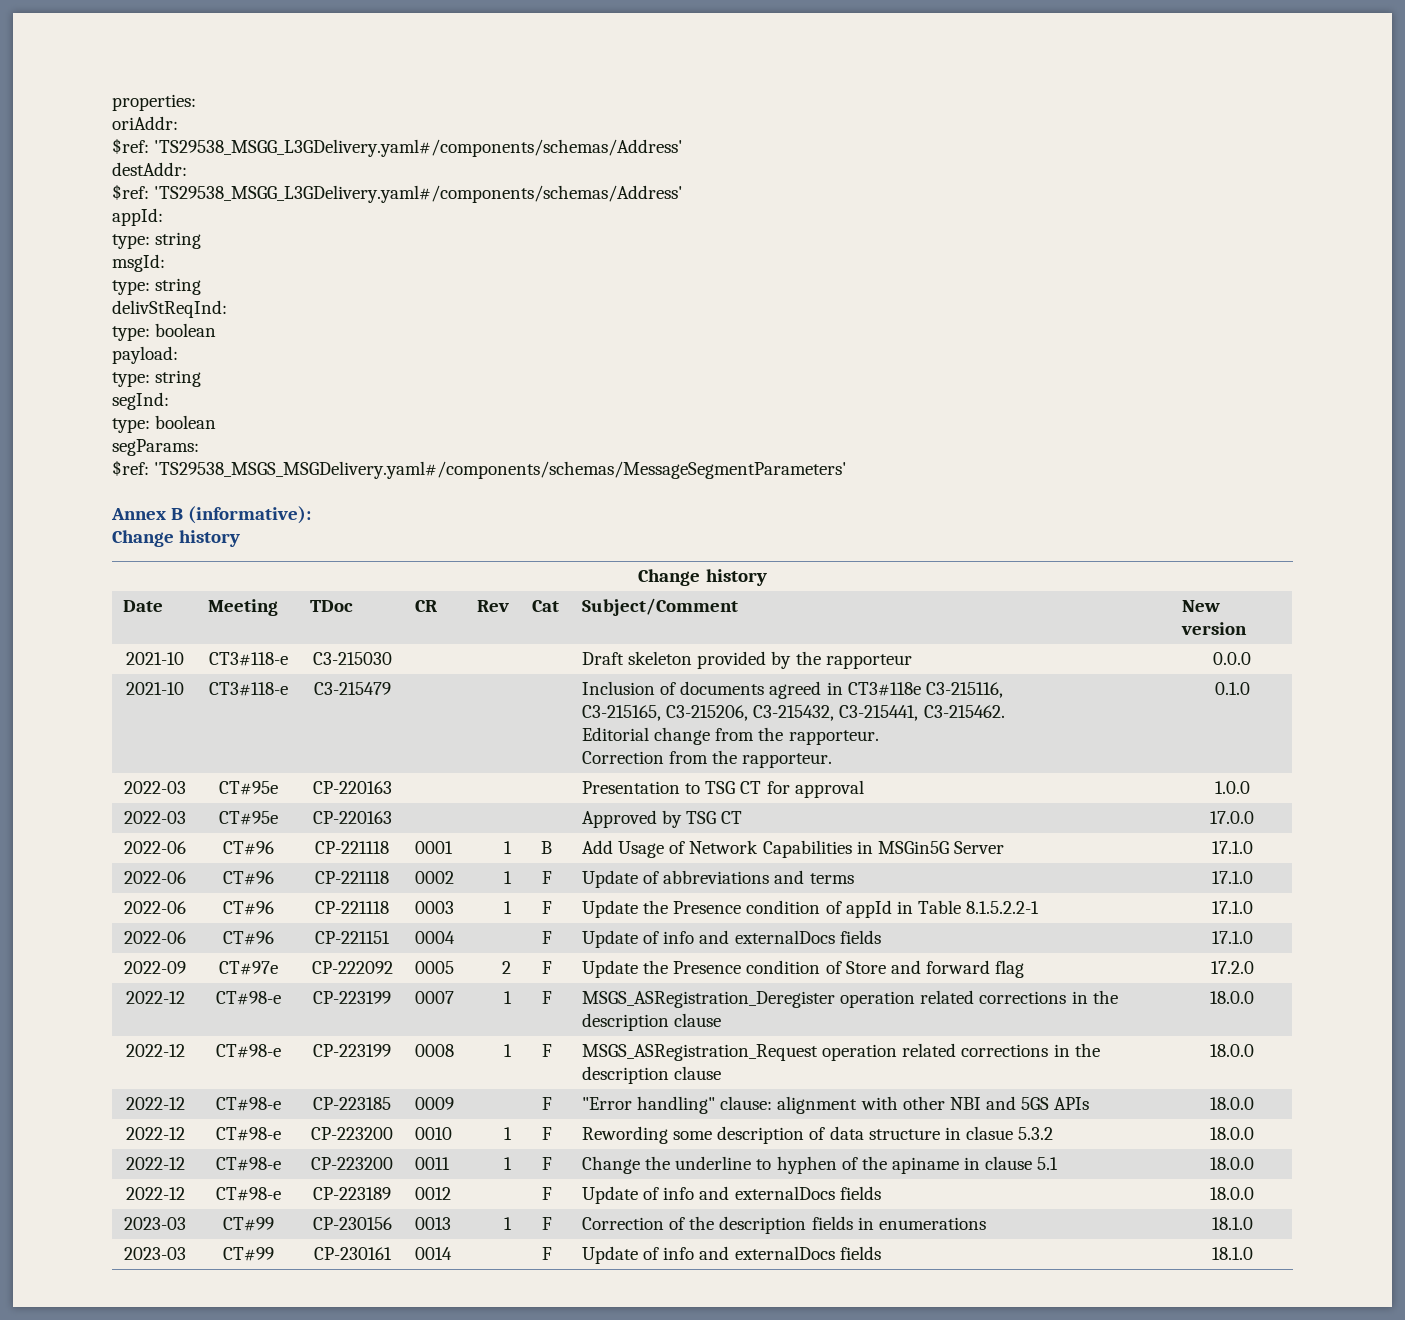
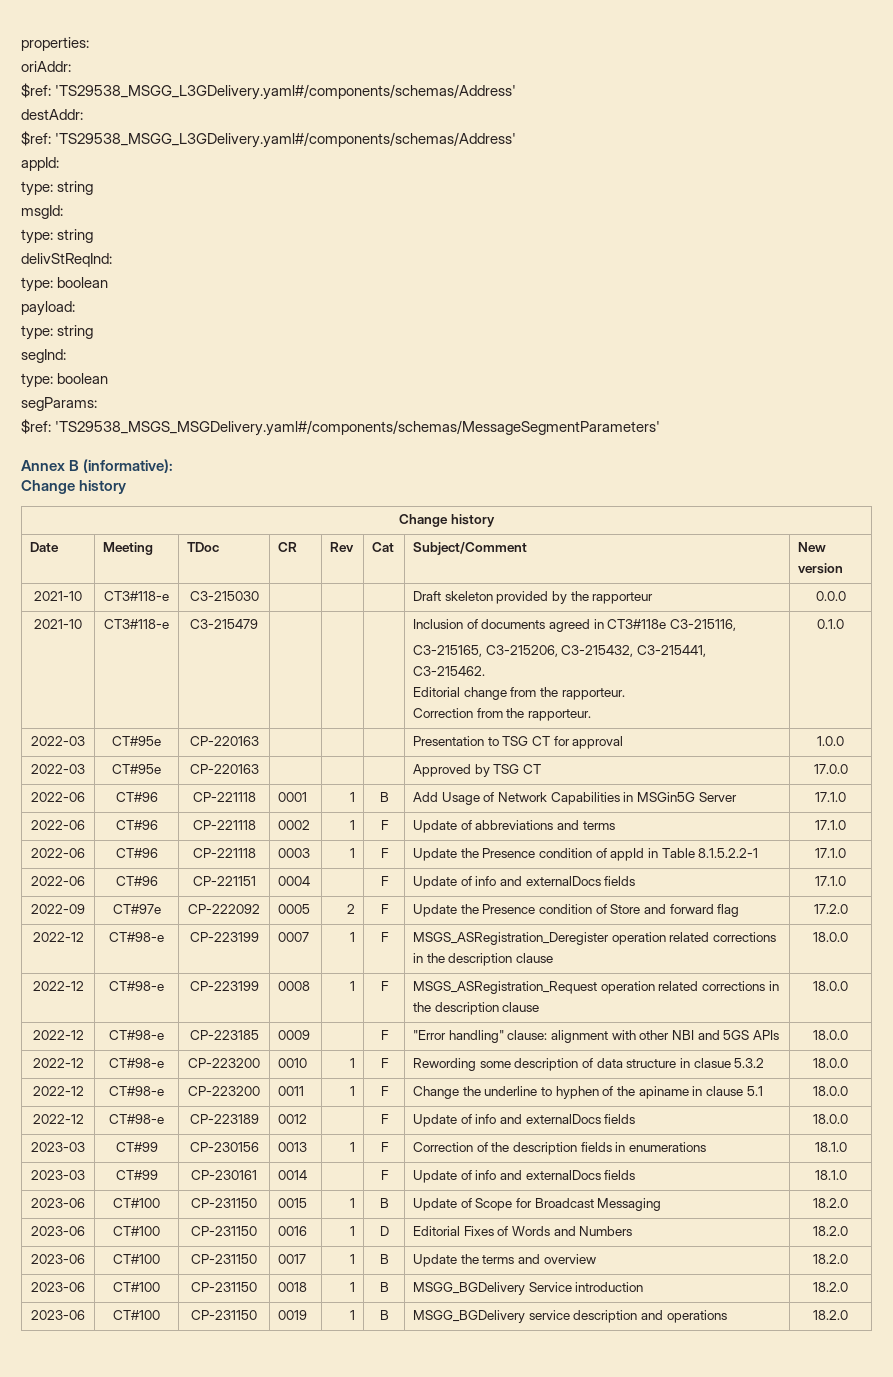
(1253, 1253) none -> [31,1198,85,1208] [113,1198,160,1208] [191,1198,257,1208] [278,1198,308,1208] [349,1198,355,1208] [379,1198,389,1208] [413,1198,662,1211] [813,1198,848,1208] [31,1226,85,1236] [113,1226,160,1236] [191,1226,257,1236] [278,1226,308,1236] [349,1226,355,1236] [379,1226,389,1236] [413,1226,633,1236] [813,1226,848,1236] [31,1254,85,1264] [113,1254,160,1264] [191,1254,257,1264] [278,1254,307,1264] [349,1254,355,1264] [379,1254,389,1264] [413,1254,596,1267] [813,1254,848,1264] [31,1282,85,1292] [113,1282,160,1292] [191,1282,257,1292] [278,1282,308,1292] [349,1282,355,1292] [379,1282,389,1292] [413,1282,644,1295] [813,1282,848,1292] [31,1310,85,1320] [113,1310,160,1320] [191,1310,257,1320] [278,1310,308,1320] [349,1310,355,1320] [379,1310,389,1320] [413,1310,727,1323] [813,1310,848,1320] // 2023-06 | CT#100 | CP-231150 | 0015 | 1 | B | Update of Scope for Broadcast Messaging | 18.2.0 // 2023-06 | CT#100 | CP-231150 | 0016 | 1 | D | Editorial Fixes of Words and Numbers | 18.2.0 // 2023-06 | CT#100 | CP-231150 | 0017 | 1 | B | Update the terms and overview | 18.2.0 // 2023-06 | CT#100 | CP-231150 | 0018 | 1 | B | MSGG_BGDelivery Service introduction | 18.2.0 // 2023-06 | CT#100 | CP-231150 | 0019 | 1 | B | MSGG_BGDelivery service description and operations | 18.2.0

